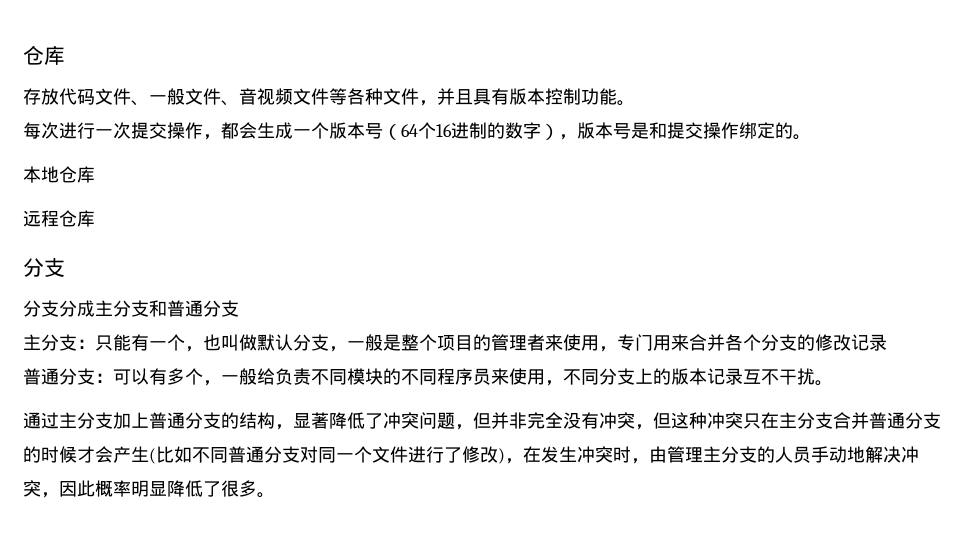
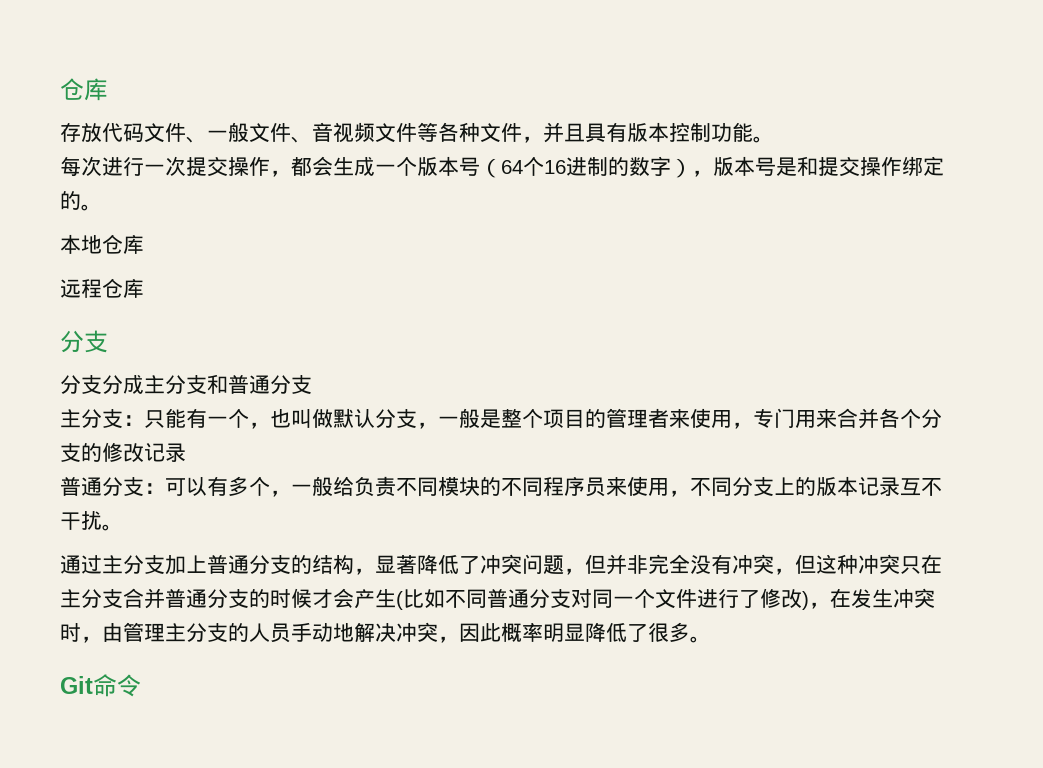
(275, 495) none -> [60,674,141,697] // Git命令

